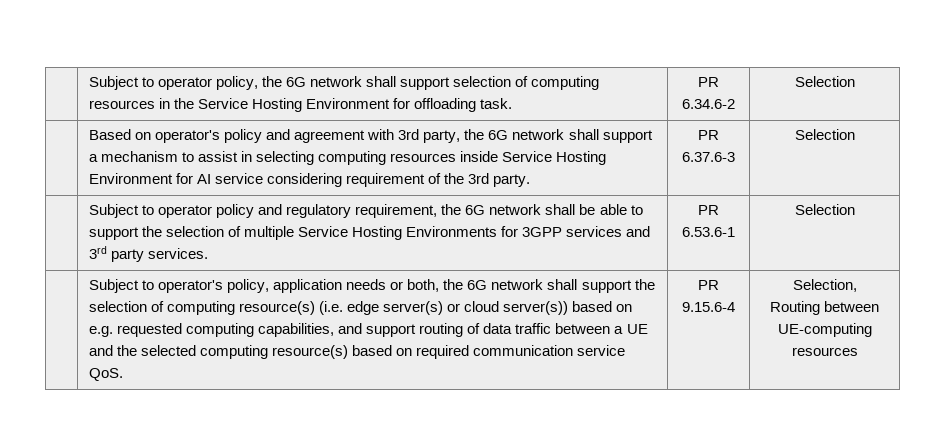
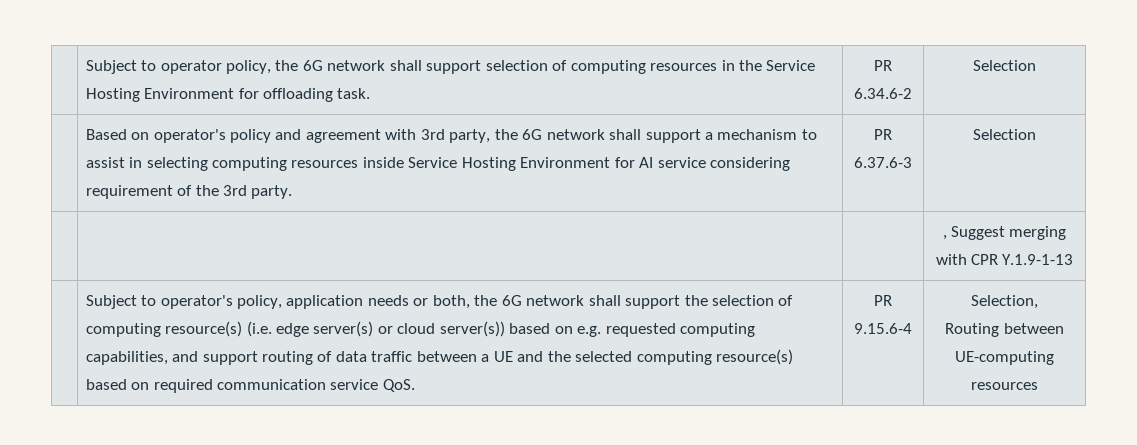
[88,204,643,218] [88,226,651,240] [88,246,209,262] [698,205,719,215] [682,227,735,237] [794,204,855,215] Subject to operator policy and regulatory requirement, the 6G network shall be able to support the selection of multiple Service Hosting Environments for 3GPP services and 3rd party services. | PR 6.53.6-1 | Selection -> [942,226,1067,240] [935,254,1074,265] | | , Suggest merging with CPR Y.1.9-1-13

